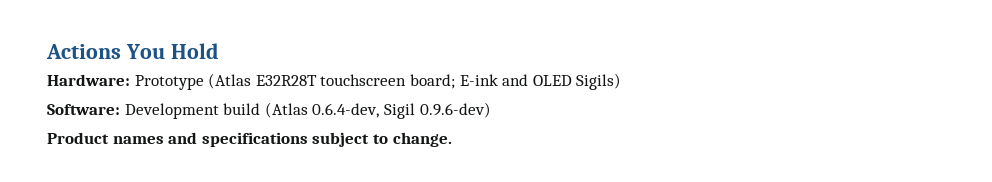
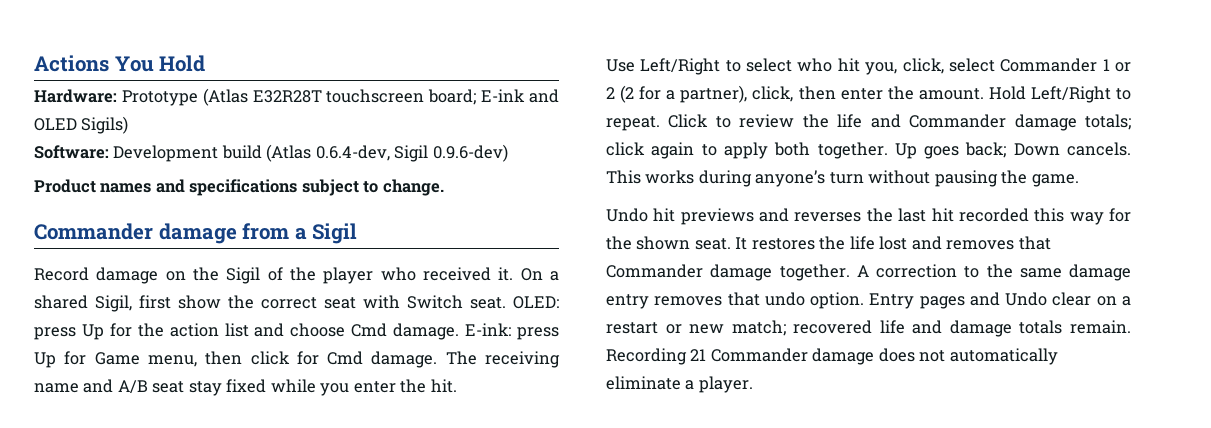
(452, 139) none -> [34,223,358,244] [34,267,559,284] [34,295,559,312] [34,323,560,340] [34,351,560,368] [34,379,457,396] [606,58,1131,75] [606,85,1131,103] [606,114,1131,131] [606,142,1131,159] [606,170,1079,187] [606,208,1131,225] [606,236,1051,250] [606,264,1131,281] [606,292,1131,309] [606,320,1131,337] [606,348,1058,365] [606,376,753,393] // Commander damage from a Sigil // Record damage on the Sigil of the player who received it. On a shared Sigil, first show the correct seat with Switch seat. OLED: press Up for the action list and choose Cmd damage. E-ink: press Up for Game menu, then click for Cmd damage. The receiving name and A/B seat stay fixed while you enter the hit. // Use Left/Right to select who hit you, click, select Commander 1 or 2 (2 for a partner), click, then enter the amount. Hold Left/Right to repeat. Click to review the life and Commander damage totals; click again to apply both together. Up goes back; Down cancels. This works during anyone’s turn without pausing the game. // Undo hit previews and reverses the last hit recorded this way for the shown seat. It restores the life lost and removes that Commander damage together. A correction to the same damage entry removes that undo option. Entry pages and Undo clear on a restart or new match; recovered life and damage totals remain. Recording 21 Commander damage does not automatically eliminate a player.

